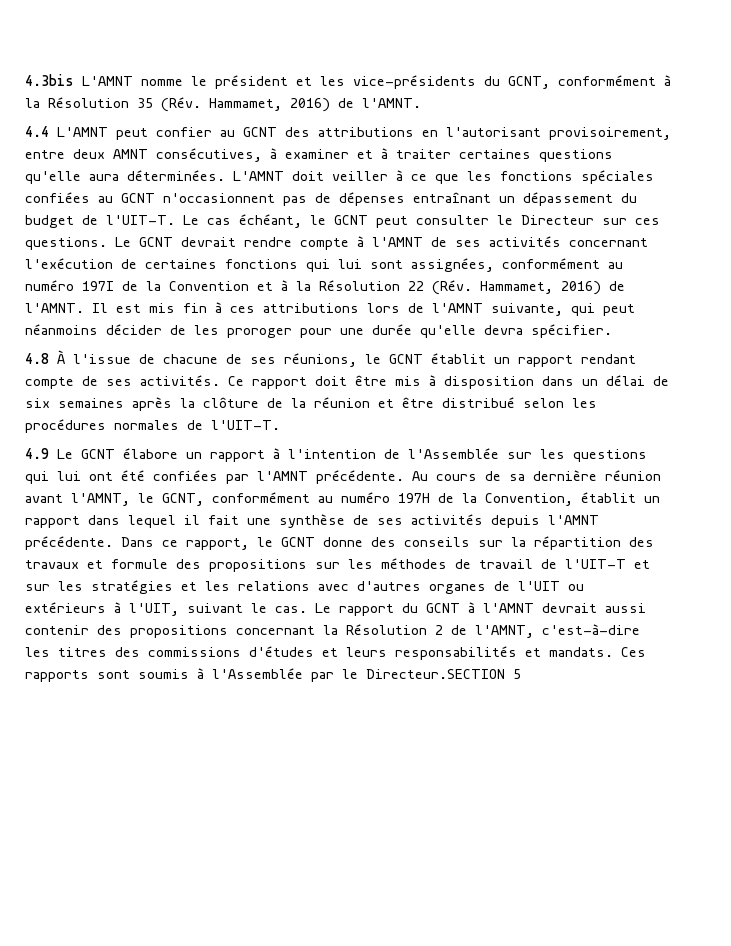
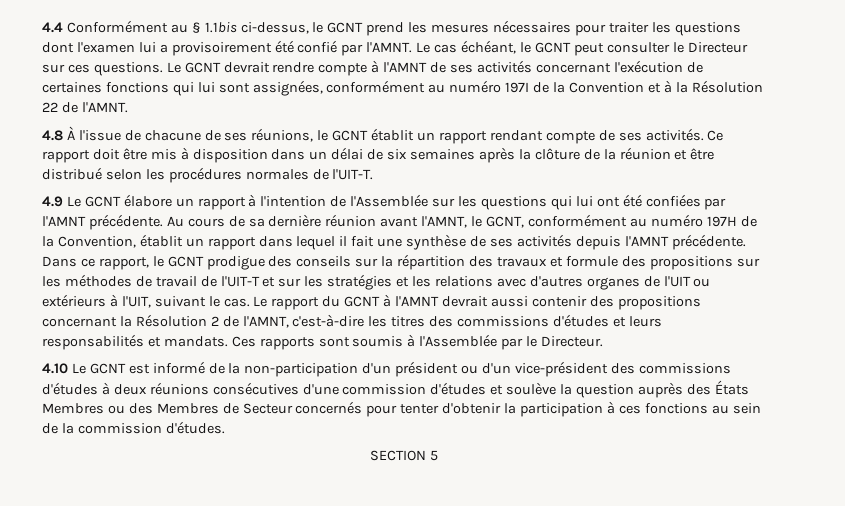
[25,74,671,89] [25,97,421,112] [25,126,671,140] [25,148,613,162] [25,170,654,184] [25,192,637,206] [25,215,175,228] 4.3bis L'AMNT nomme le président et les vice-présidents du GCNT, conformément à la Résolution 35 (Rév. Hammamet, 2016) de l'AMNT. // 4.4 L'AMNT peut confier au GCNT des attributions en l'autorisant provisoirement, entre deux AMNT consécutives, à examiner et à traiter certaines questions qu'elle aura déterminées. L'AMNT doit veiller à ce que les fonctions spéciales confiées au GCNT n'occasionnent pas de dépenses entraînant un dépassement du budget de l'UIT-T. -> [42,20,741,36] [42,40,413,56] 4.4 Conformément au § 1.1bis ci-dessus, le GCNT prend les mesures nécessaires pour traiter les questions dont l'examen lui a provisoirement été confié par l'AMNT.
[432,280,625,295] [25,302,635,316] [25,324,612,338] (Rév. Hammamet, 2016) de l'AMNT. Il est mis fin à ces attributions lors de l'AMNT suivante, qui peut néanmoins décider de les proroger pour une durée qu'elle devra spécifier. -> [61,102,128,113] de l'AMNT.
[323,537,363,547] donne -> [206,256,265,270] prodigue
[366,669,505,679] Directeur.SECTION -> [541,336,604,347] [42,361,731,377] [42,380,749,398] [42,401,761,417] [42,421,225,434] [370,450,427,461] Directeur. // 4.10 Le GCNT est informé de la non-participation d'un président ou d'un vice-président des commissions d'études à deux réunions consécutives d'une commission d'études et soulève la question auprès des États Membres ou des Membres de Secteur concernés pour tenter d'obtenir la participation à ces fonctions au sein de la commission d'études. // SECTION

